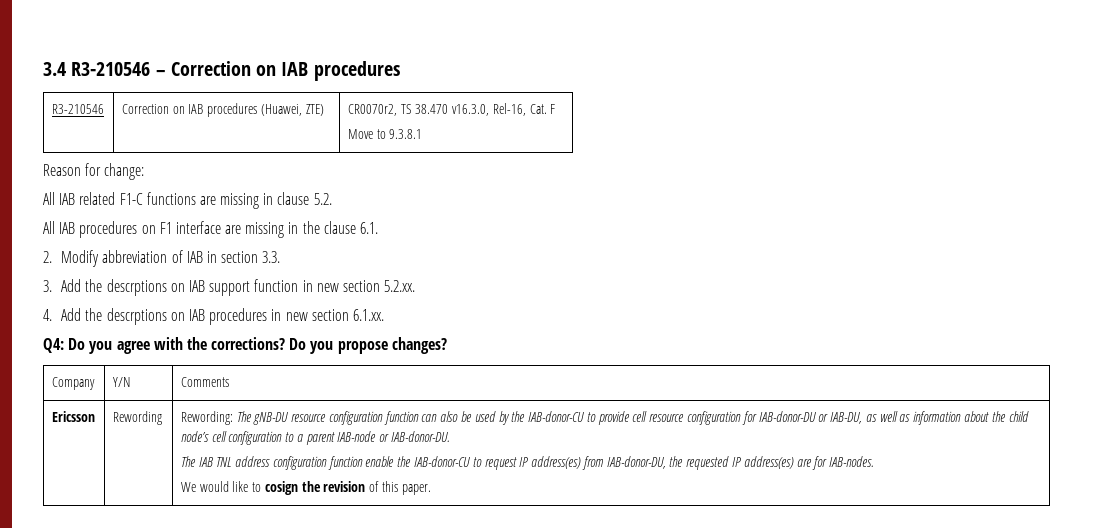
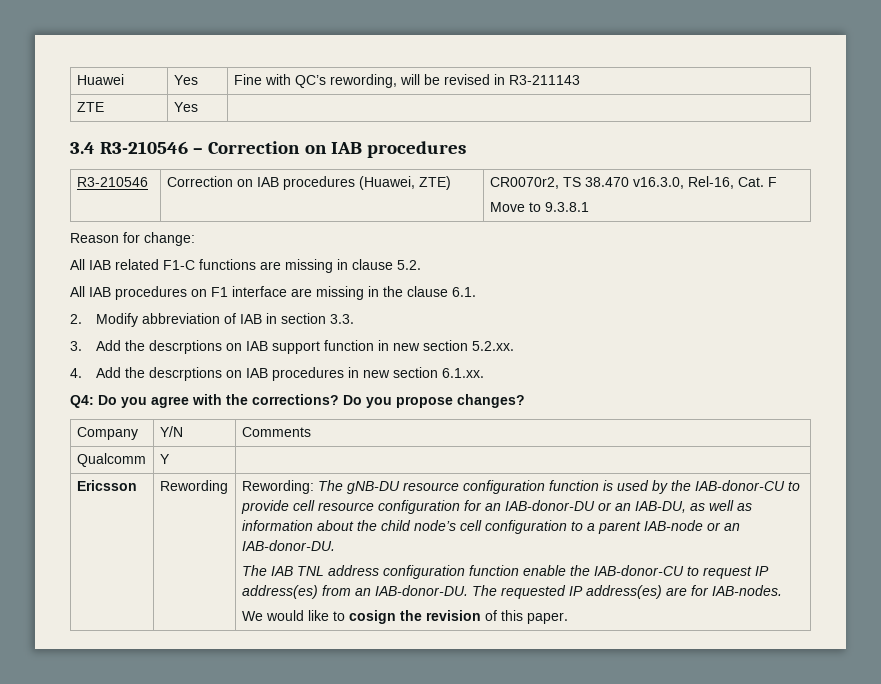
(43, 69) none -> [76,74,124,85] [173,75,198,85] [233,74,580,88] [76,102,104,112] [173,102,198,112] Huawei | Yes | Fine with QC’s rewording, will be revised in R3-211143 // ZTE | Yes | //
(229, 382) none -> [76,453,146,467] [159,454,170,464] // Qualcomm | Y |
[421,411,472,422] can also be -> [602,480,613,491] is
(757, 418) none -> [484,503,501,511] an
(829, 418) none -> [614,503,631,511] an
(390, 438) none -> [723,523,740,531] an
[606,456,684,469] IAB-donor-DU, the -> [354,585,497,596] an IAB-donor-DU. The

